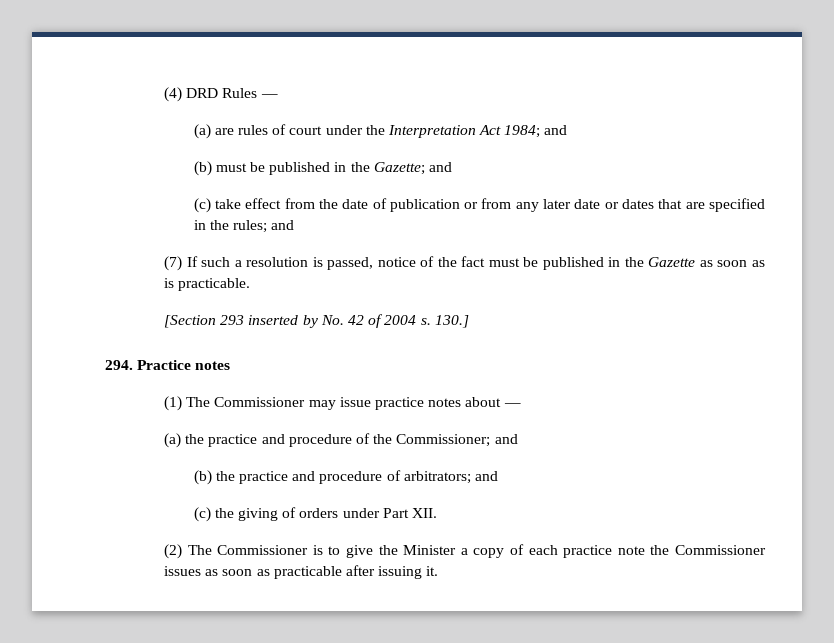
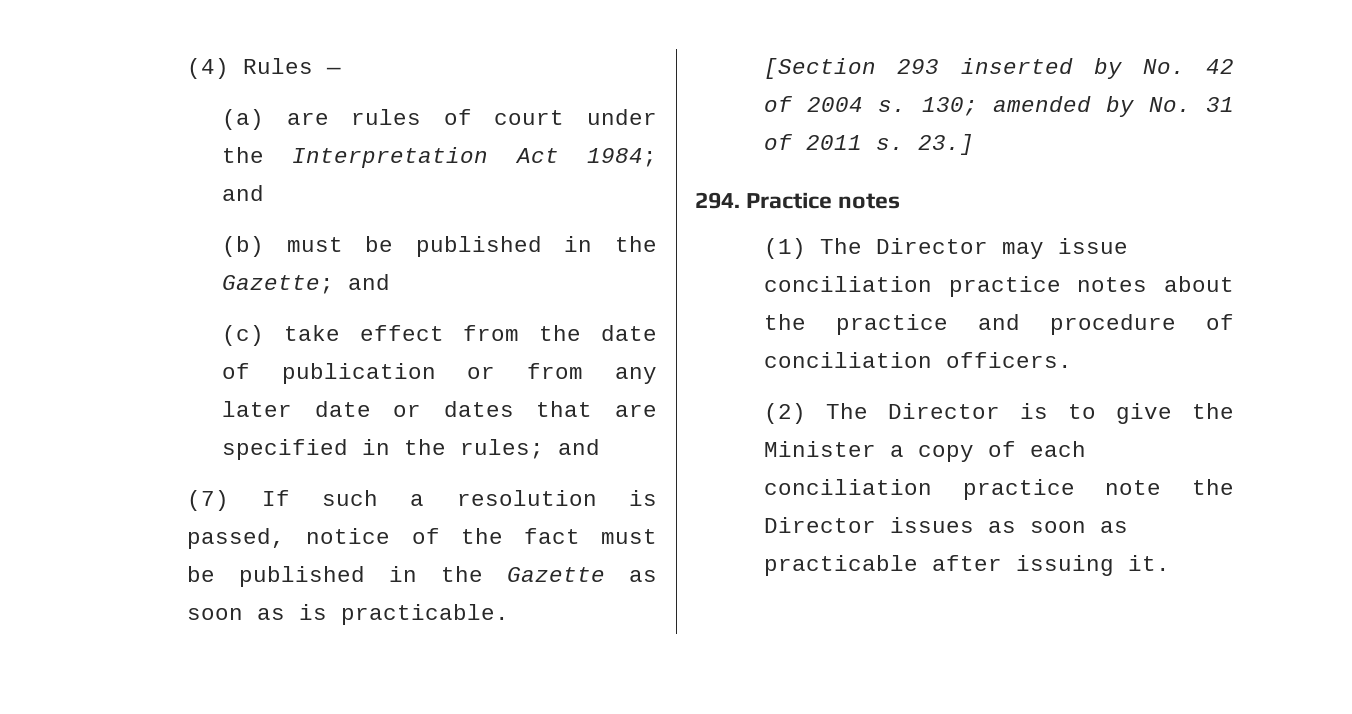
[186,88,219,98] DRD -> (230, 68) none
[434,315,469,328] 130.] -> [921,96,1234,117] [764,134,975,155] 130; amended by No. 31 of 2011 s. 23.]
[214,397,306,407] Commissioner -> [876,238,989,254] Director
(371, 402) none -> [764,276,933,292] conciliation
[503,403,521,407] [164,433,518,448] [193,470,498,485] [193,507,437,522] — // (a) the practice and procedure of the Commissioner; and // (b) the practice and procedure of arbitrators; and // (c) the giving of orders under Part XII. -> [764,314,1234,335] [764,352,1073,368] the practice and procedure of conciliation officers.
[217,545,309,555] Commissioner -> [888,403,1001,419] Director
(558, 550) none -> [764,479,933,495] conciliation
[675,545,766,555] Commissioner -> [764,517,877,533] Director

